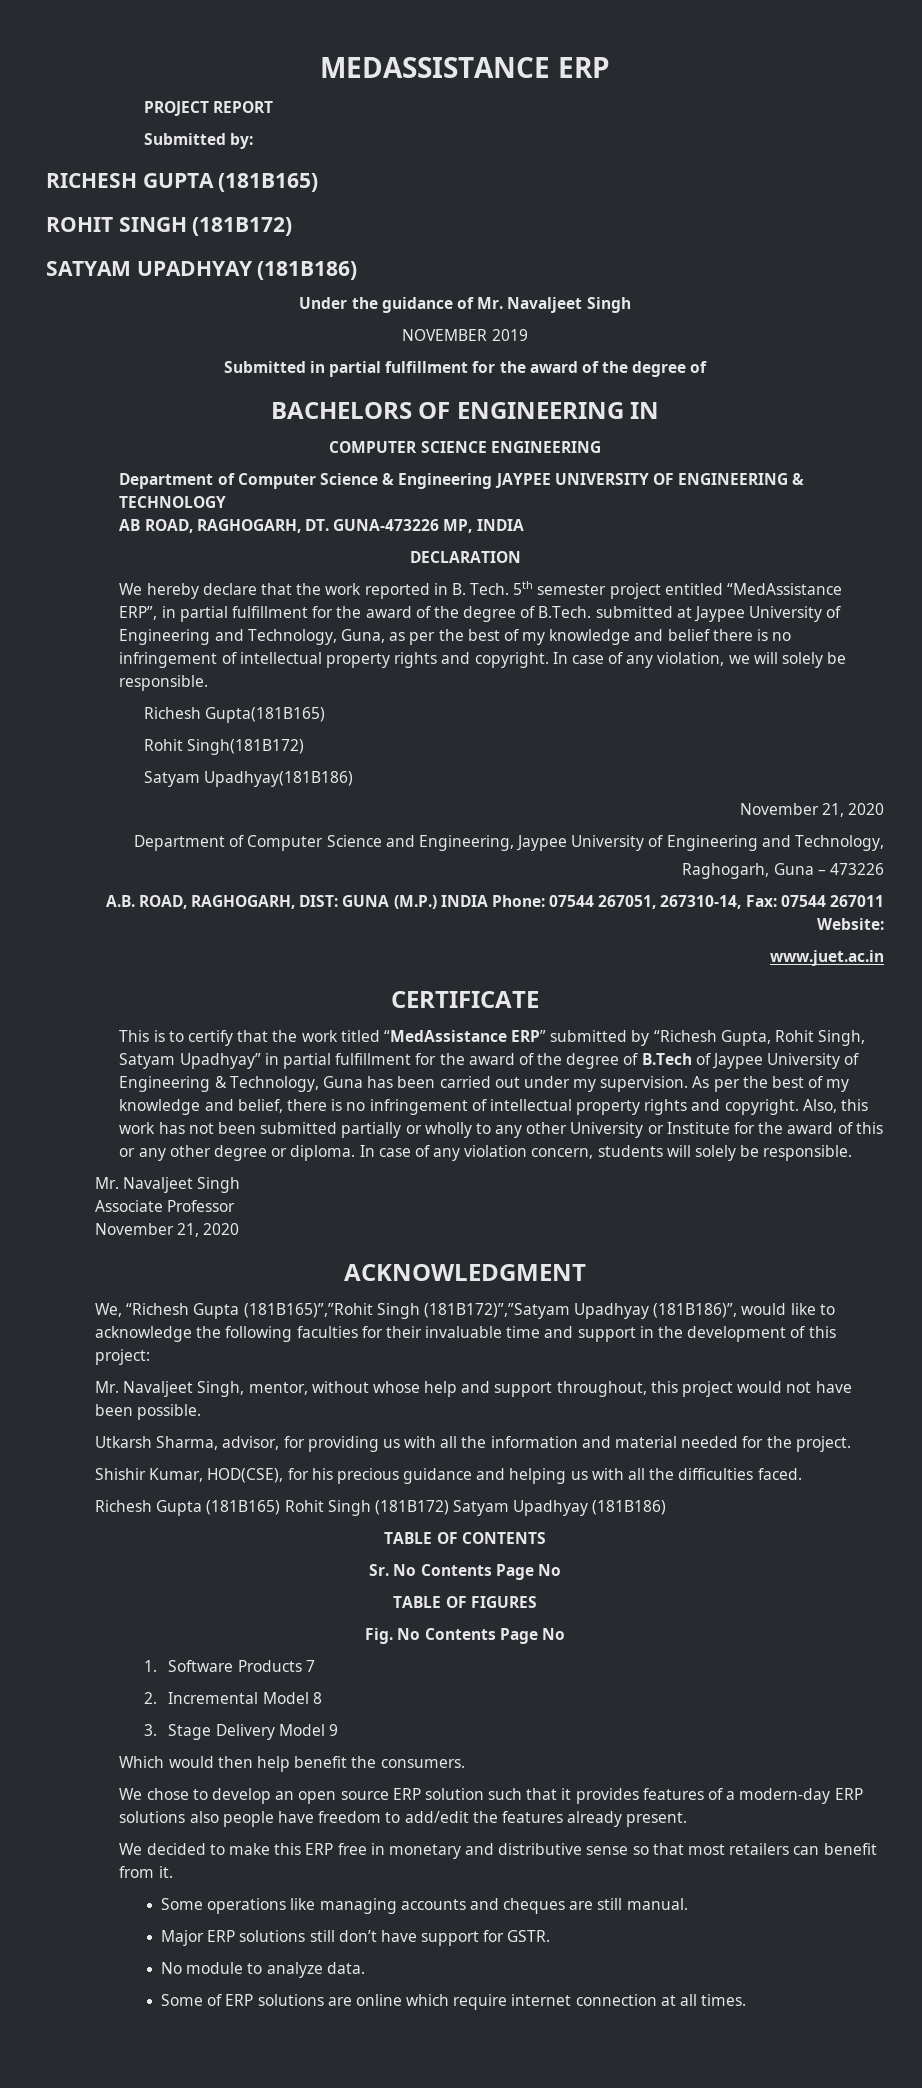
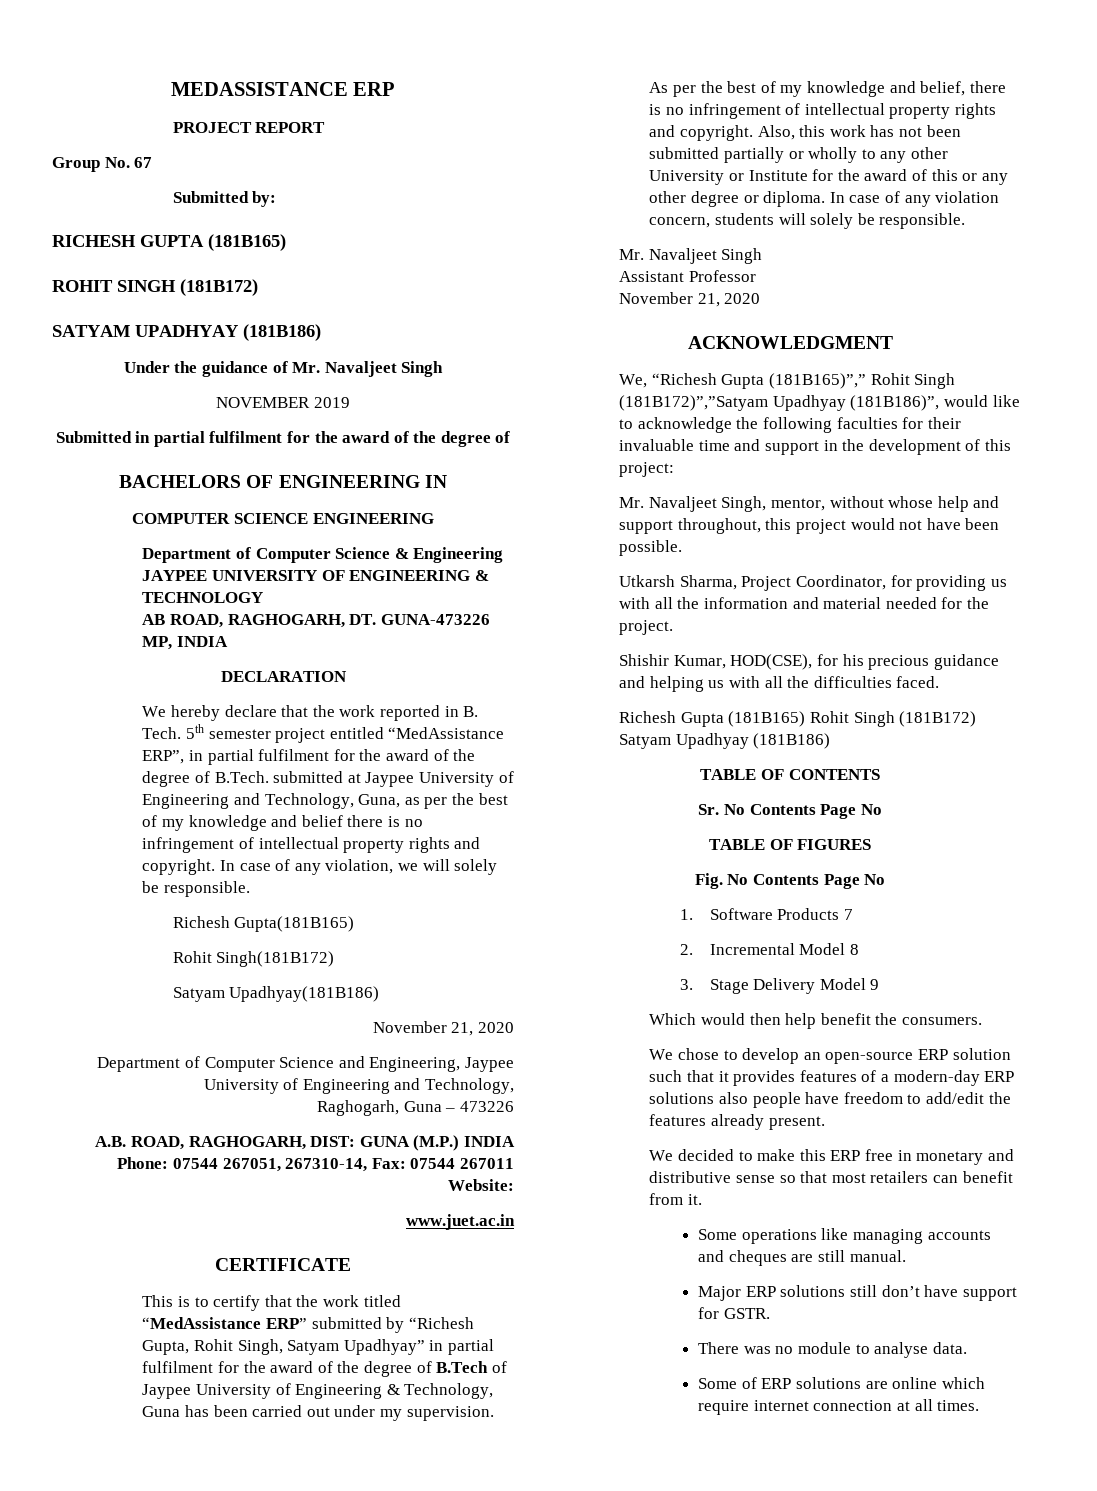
(274, 107) none -> [52,157,153,172] // Group No. 67
[385,361,469,373] fulfillment -> [209,431,283,443] fulfilment
[232,606,309,618] fulfillment -> [258,749,330,761] fulfilment
[335,1053,412,1065] fulfillment -> [142,1361,214,1373] fulfilment
[94,1200,163,1212] Associate -> [619,271,685,282] Assistant
[243,1303,373,1318] (181B165)”,”Rohit -> [769,373,910,389] (181B165)”,” Rohit
[222,1436,280,1450] advisor, -> [741,575,887,591] Project Coordinator,
[298,1791,389,1804] open source -> [825,1052,914,1064] open-source
[160,1962,182,1974] No -> [698,1342,794,1354] There was no
[266,1962,323,1978] analyze -> [874,1342,929,1358] analyse

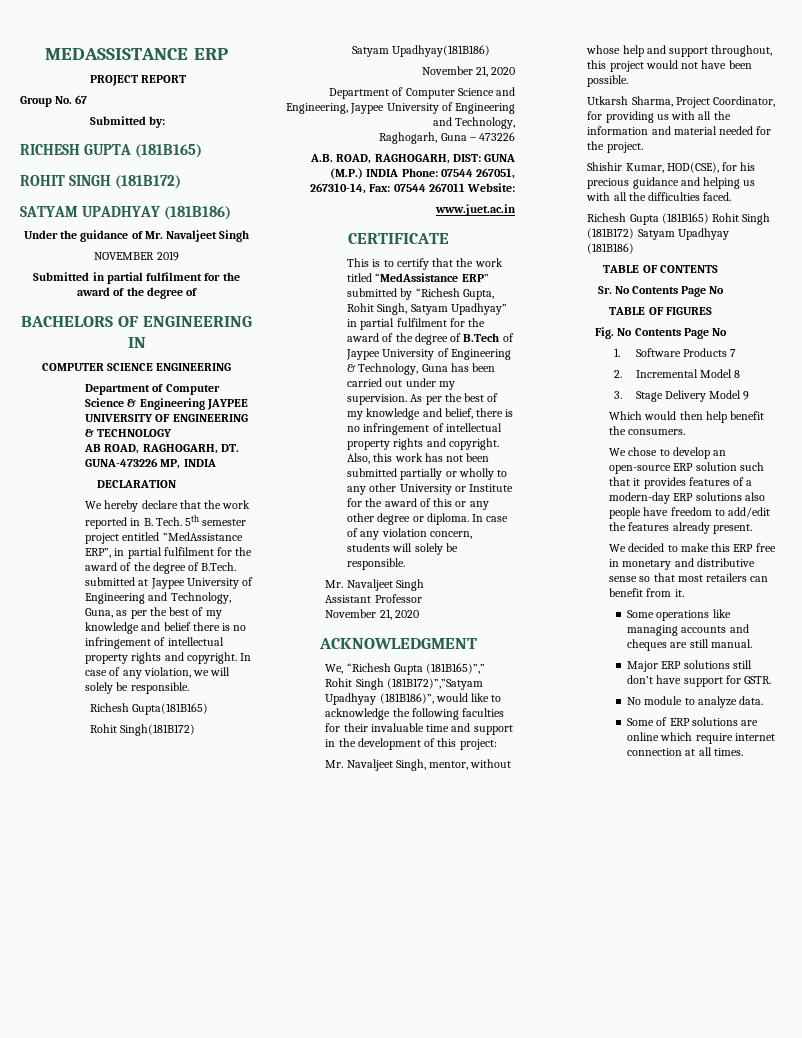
[698,1342,794,1354] There was no -> [627,697,642,705] No
[874,1342,929,1358] analyse -> [697,696,737,708] analyze

